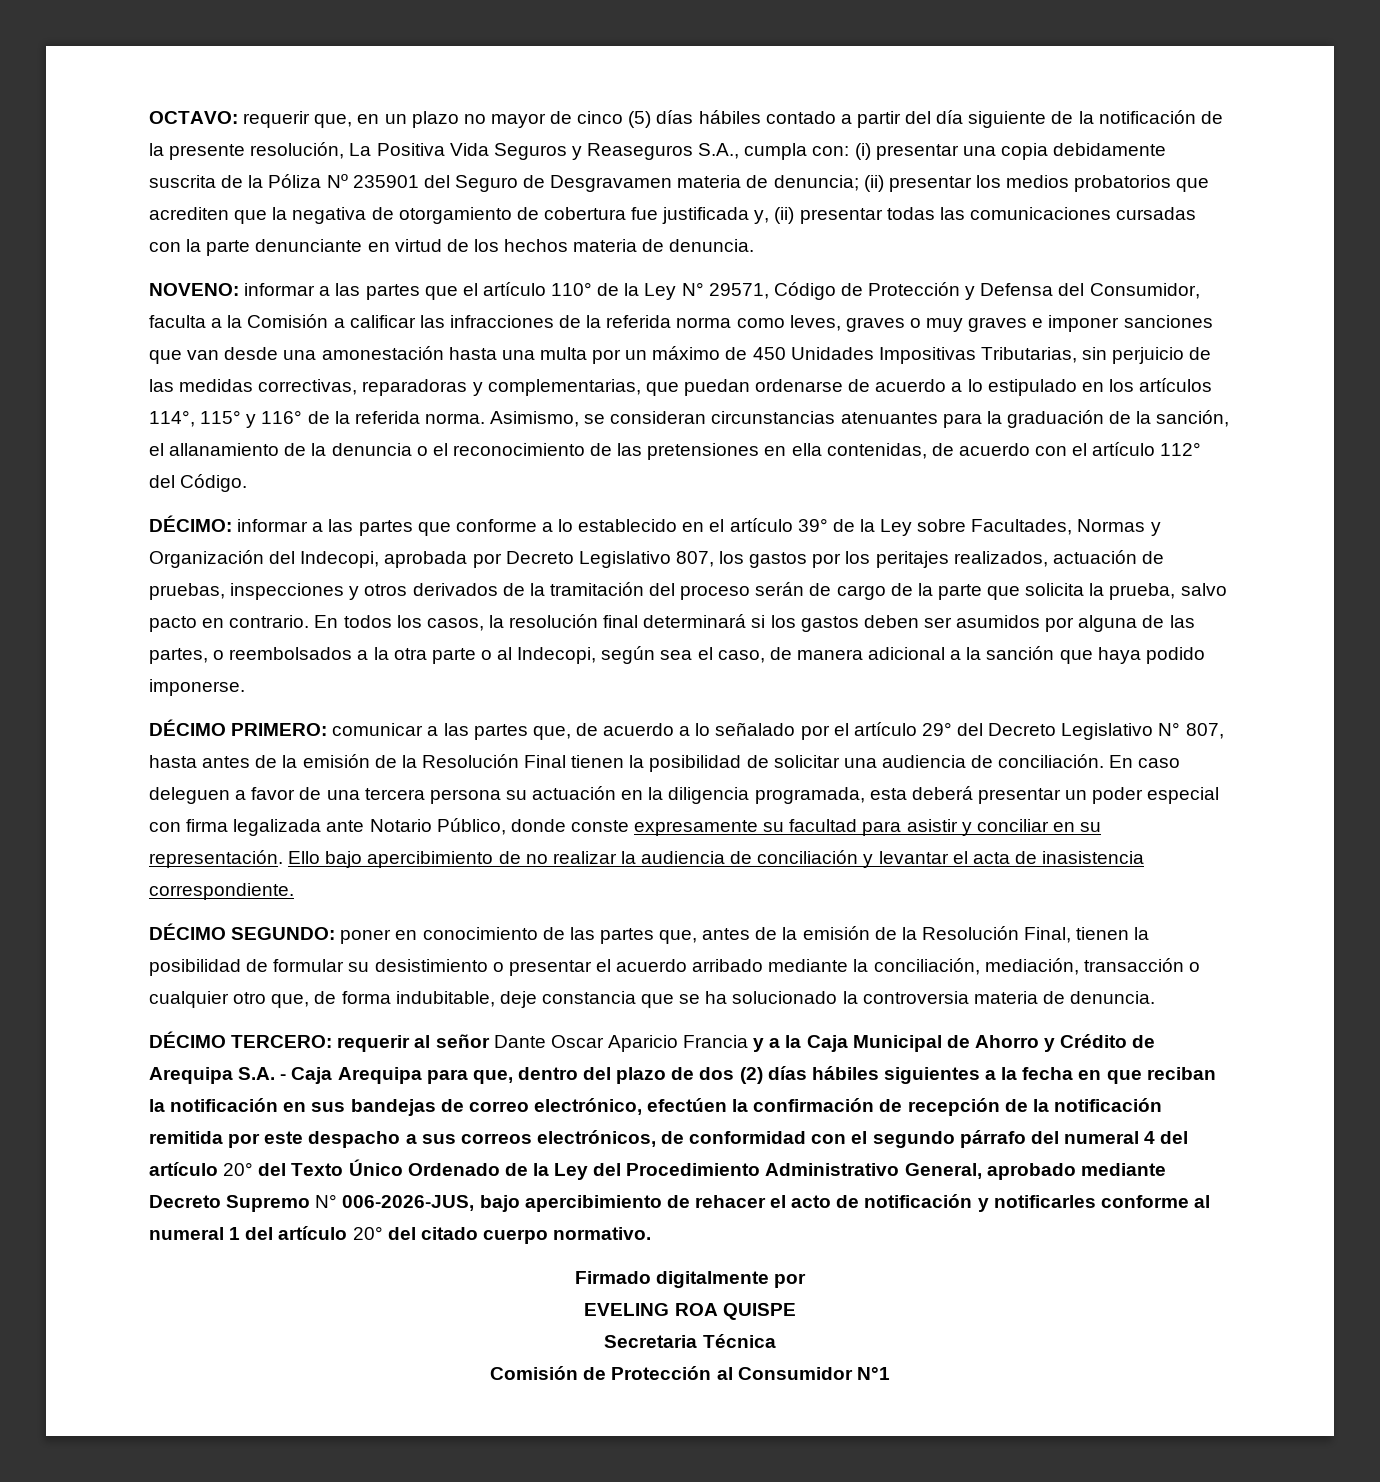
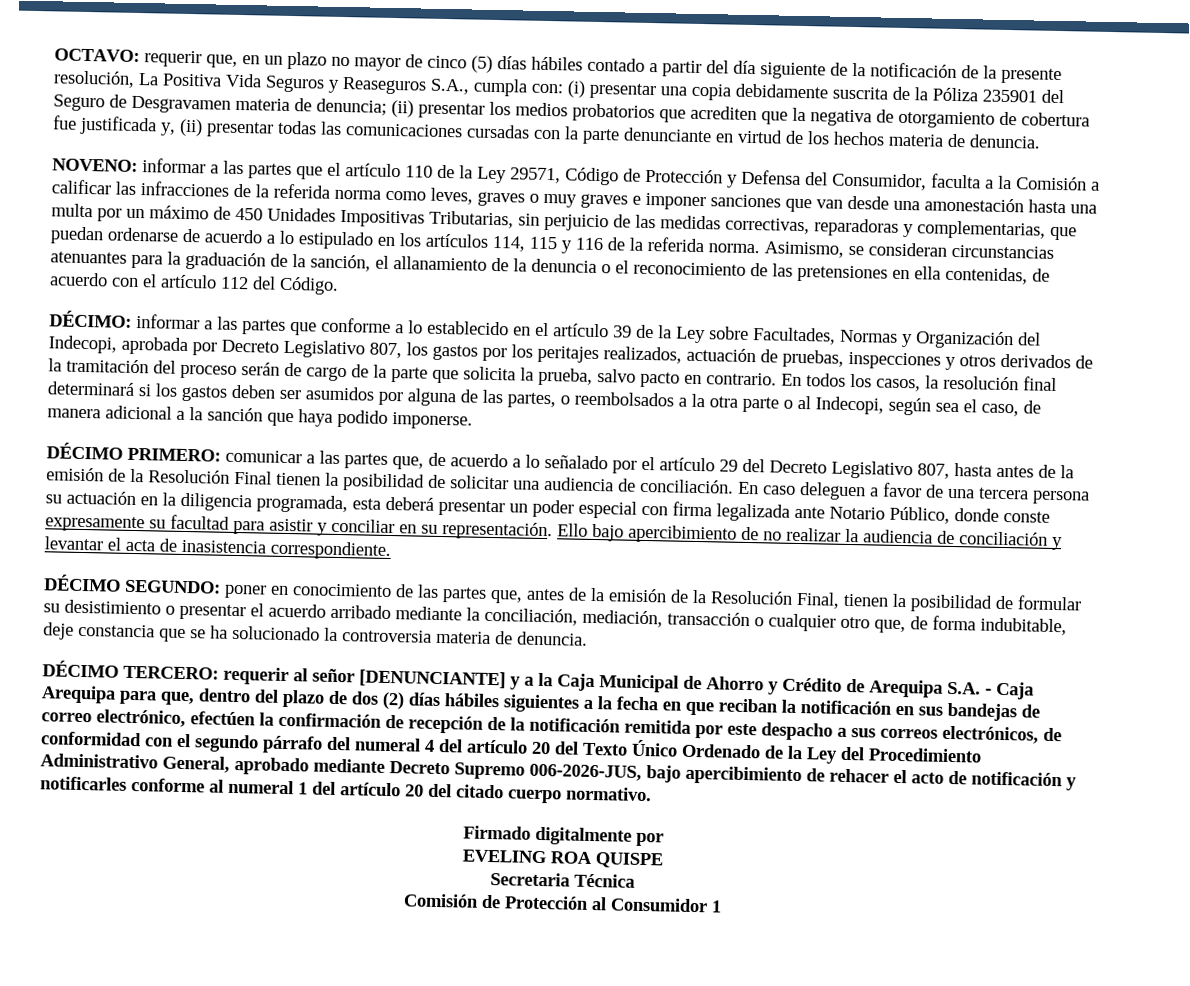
[326,174,348,188] Nº -> (978, 94) none
[551,282,704,300] 110° de la Ley N° -> [405,164,507,184] 110 de la Ley
[149,410,303,428] 114°, 115° y 116° -> [492,235,603,254] 114, 115 y 116
[1160,442,1202,456] 112° -> [220,276,249,290] 112
[797,518,828,532] 39° -> [613,325,632,338] 39
[921,722,952,736] 29° -> [719,459,738,472] 29
[1158,722,1181,736] N° -> (913, 470) none
[493,1035,749,1052] Dante Oscar Aparicio Francia -> [359,669,506,689] [DENUNCIANTE]
[223,1162,254,1176] 20° -> [531,741,551,755] 20
[315,1194,338,1208] N° -> (525, 771) none
[352,1226,383,1240] 20° -> [405,784,424,797] 20
[856,1367,890,1380] N°1 -> [710,900,722,913] 1

